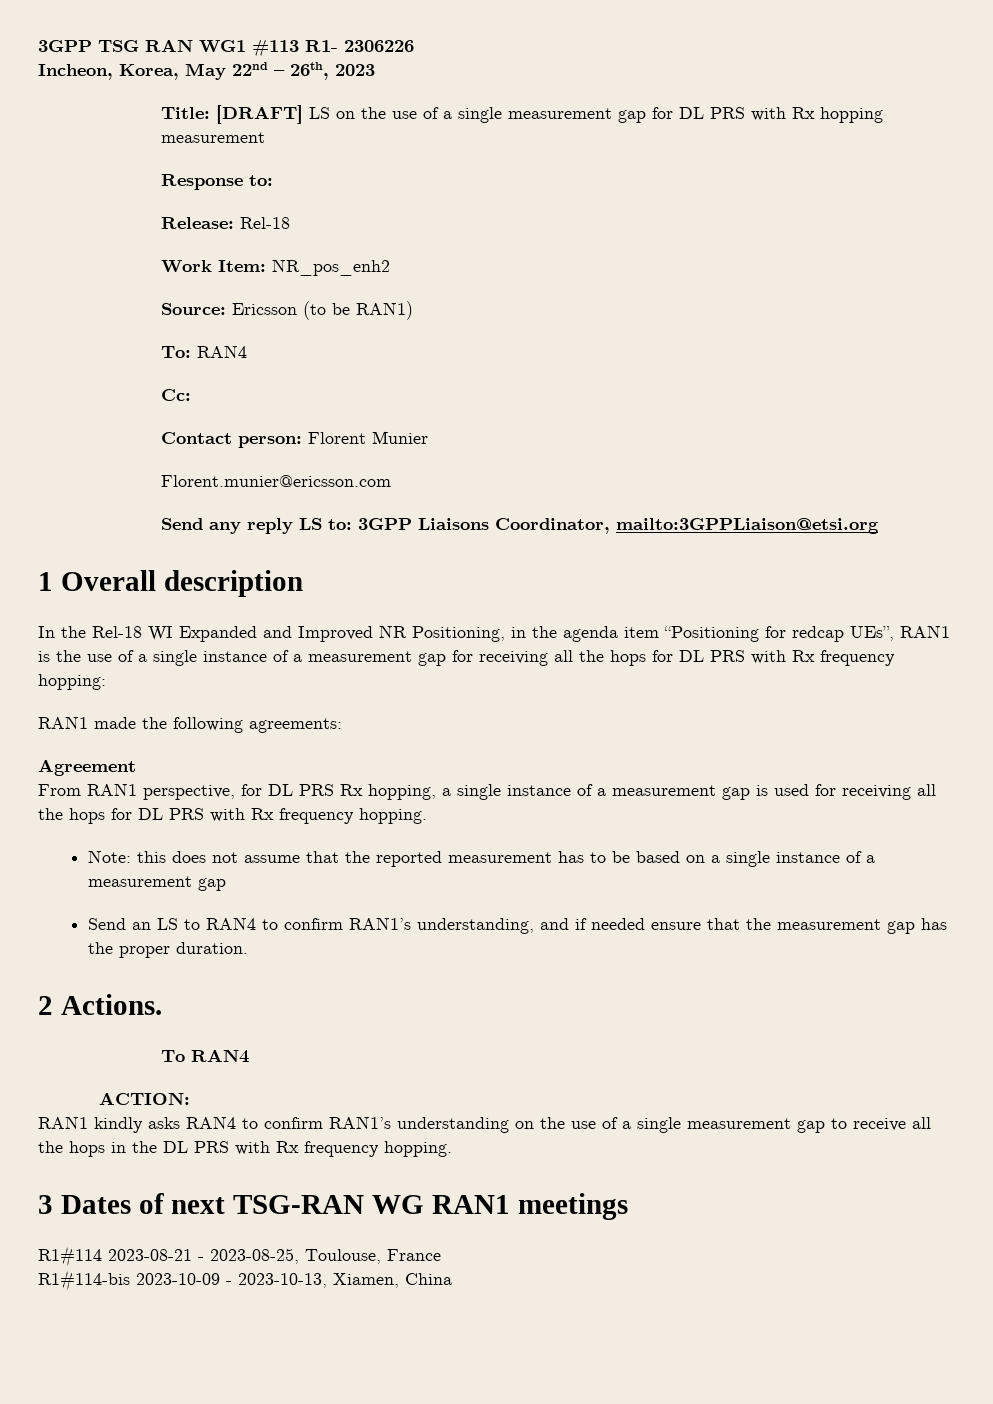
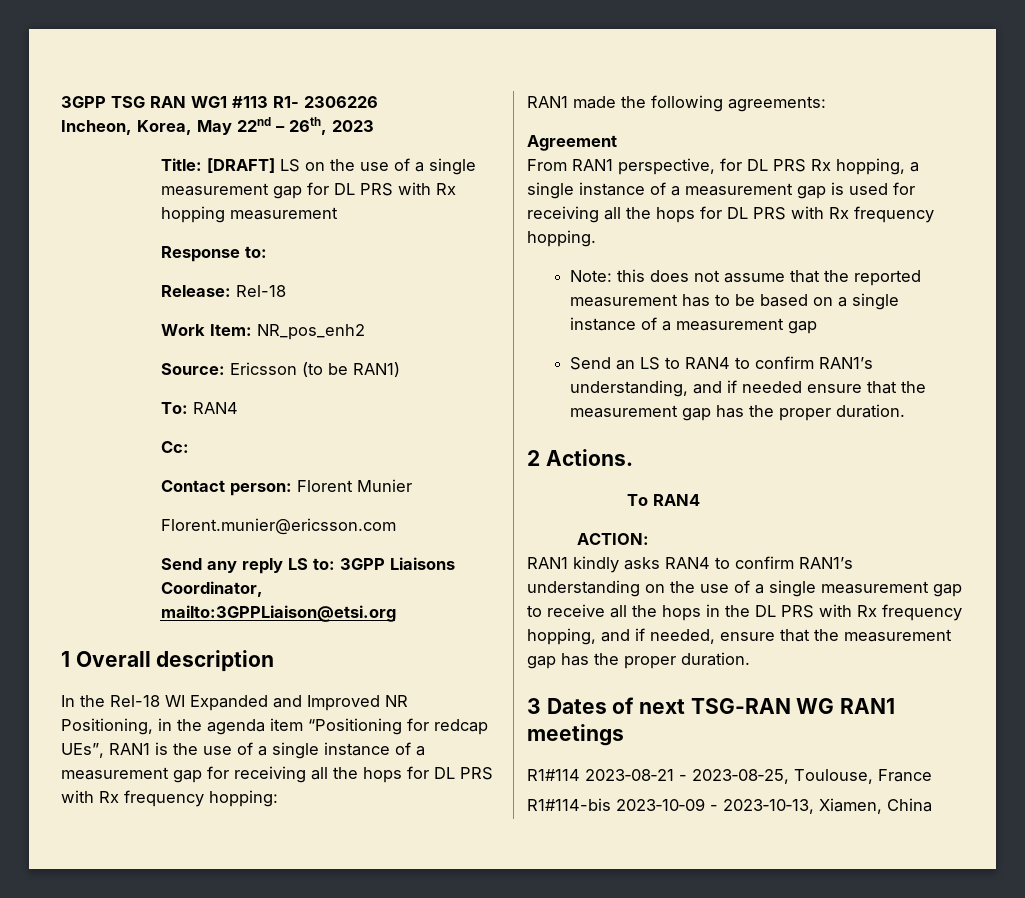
[384,1141,452,1157] hopping. -> [527,628,952,645] [527,652,750,669] hopping, and if needed, ensure that the measurement gap has the proper duration.

